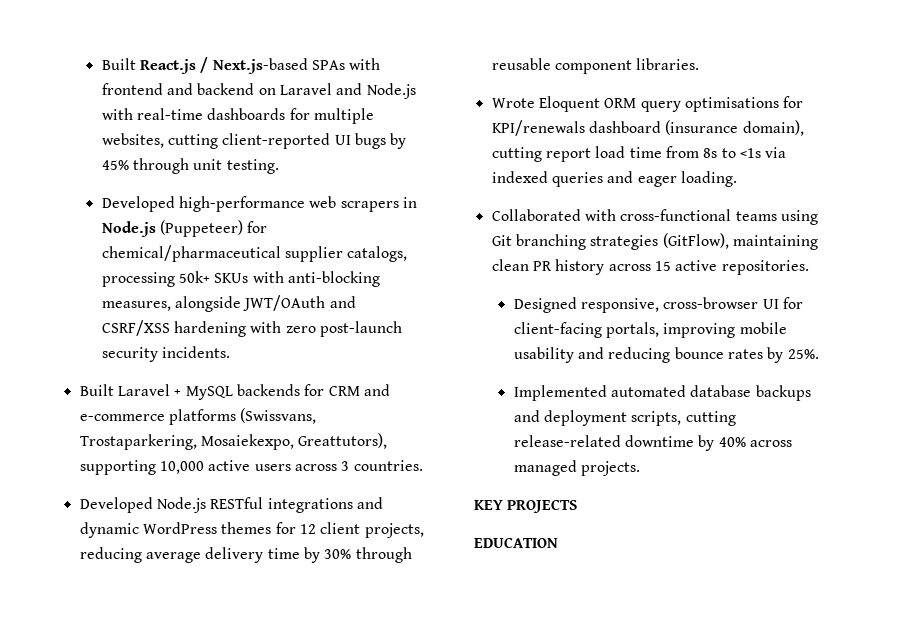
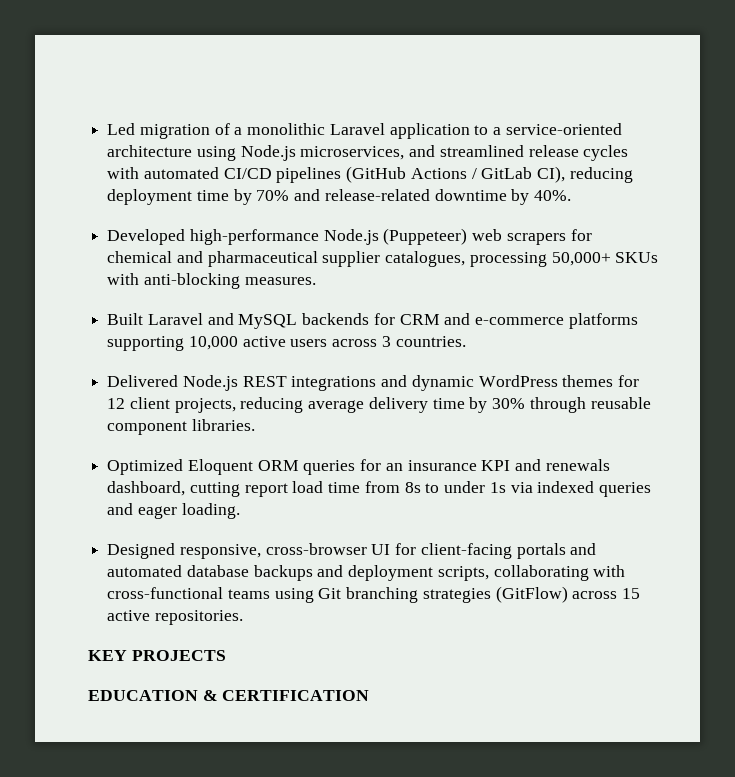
[101,57,381,74] [101,83,416,99] [101,108,374,124] [101,133,407,149] [101,158,279,174] [101,196,417,212] [101,220,268,237] [101,245,408,262] [101,271,380,287] [101,295,356,312] [101,320,402,337] [101,346,230,362] Built React.js / Next.js-based SPAs with frontend and backend on Laravel and Node.js with real-time dashboards for multiple websites, cutting client-reported UI bugs by 45% through unit testing. // Developed high-performance web scrapers in Node.js (Puppeteer) for chemical/pharmaceutical supplier catalogs, processing 50k+ SKUs with anti-blocking measures, alongside JWT/OAuth and CSRF/XSS hardening with zero post-launch security incidents. -> [107,123,622,139] [107,145,629,161] [107,166,633,183] [107,189,572,205] [107,228,592,245] [107,251,659,267] [107,273,316,289] Led migration of a monolithic Laravel application to a service-oriented architecture using Node.js microservices, and streamlined release cycles with automated CI/CD pipelines (GitHub Actions / GitLab CI), reducing deployment time by 70% and release-related downtime by 40%. // Developed high-performance Node.js (Puppeteer) web scrapers for chemical and pharmaceutical supplier catalogues, processing 50,000+ SKUs with anti-blocking measures.
[174,389,182,396] + -> [207,313,234,325] and
[240,408,317,424] [79,433,388,450] (Swissvans, Trostaparkering, Mosaiekexpo, Greattutors), -> (638, 321) none
[79,497,264,513] Developed Node.js RESTful -> [107,375,287,391] Delivered Node.js REST
[491,98,535,108] Wrote -> [107,459,184,475] Optimized
[640,96,804,112] [491,120,804,136] query optimisations for KPI/renewals dashboard (insurance domain), -> [303,459,610,475] [107,481,186,496] queries for an insurance KPI and renewals dashboard,
[739,148,761,158] <1s -> [444,481,506,493] under 1s
[491,209,581,221] Collaborated -> [107,543,597,559] [107,565,589,581] Designed responsive, cross-browser UI for client-facing portals and automated database backups and deployment scripts, collaborating
[662,233,818,250] [491,259,605,275] (GitFlow), maintaining clean PR history -> [495,586,568,603] (GitFlow)
[513,297,803,313] [513,322,787,338] [513,347,819,363] [513,385,811,401] [513,410,736,426] [513,435,792,451] [513,460,640,476] // Designed responsive, cross-browser UI for client-facing portals, improving mobile usability and reducing bounce rates by 25%. // Implemented automated database backups and deployment scripts, cutting release-related downtime by 40% across managed projects. -> (243, 617) none
(558, 542) none -> [202,690,370,701] & CERTIFICATION

